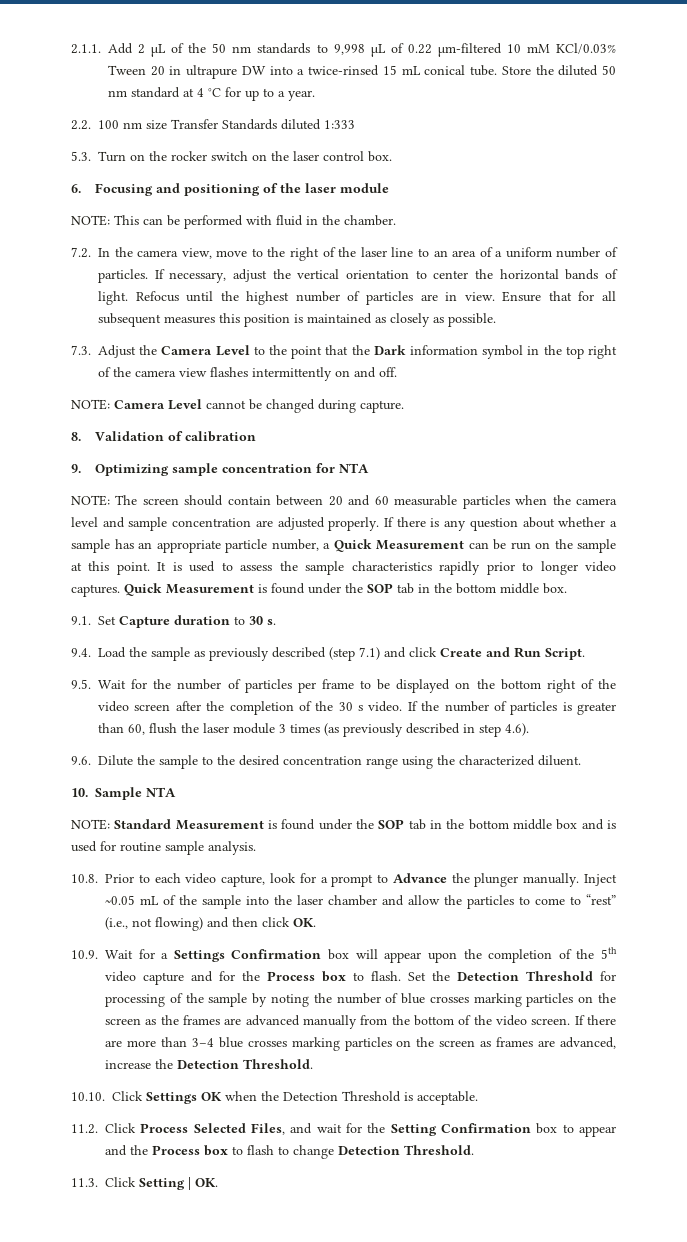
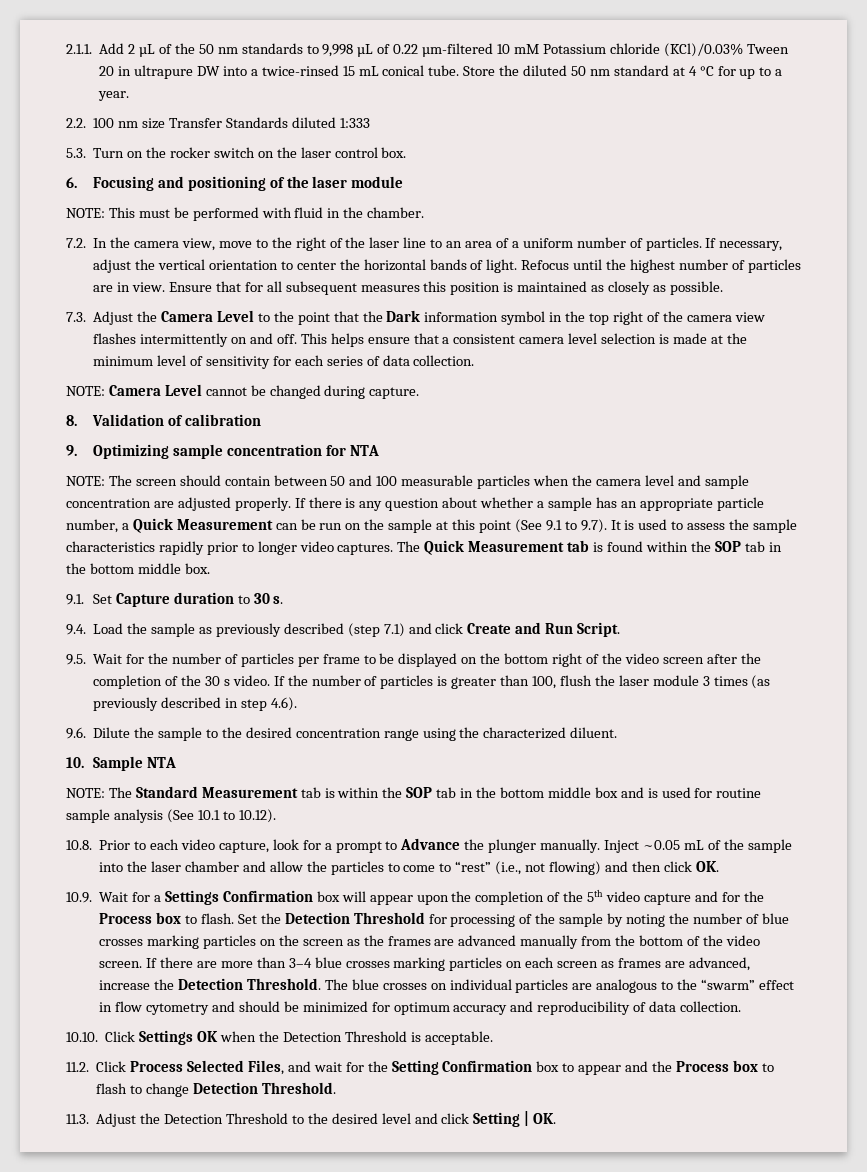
[556,43,616,54] KCl/0.03% -> [542,43,743,57] Potassium chloride (KCl)/0.03%
[143,218,163,225] can -> [138,209,170,218] must
(397, 372) none -> [300,333,747,347] [93,355,475,369] This helps ensure that a consistent camera level selection is made at the minimum level of sensitivity for each series of data collection.
[328,495,389,506] 20 and 60 -> [330,475,398,486] 50 and 100
[116,562,150,575] point. -> [478,519,607,533] point (See 9.1 to 9.7).
[124,583,341,596] Quick Measurement is found under -> [397,540,688,555] The Quick Measurement tab is found within
[128,724,145,735] 60, -> [532,676,557,689] 100,
(110, 824) none -> [108,787,132,798] The
[268,819,352,830] is found under -> [300,787,380,798] tab is within
[208,841,256,855] analysis. -> [113,809,276,823] analysis (See 10.1 to 10.12).
[416,1037,435,1047] the -> [525,957,555,968] each
(313, 1064) none -> [324,979,794,993] [99,1001,742,1015] The blue crosses on individual particles are analogous to the “swarm” effect in flow cytometry and should be minimized for optimum accuracy and reproducibility of data collection.
[105,1177,136,1187] Click -> [96,1113,470,1127] Adjust the Detection Threshold to the desired level and click

